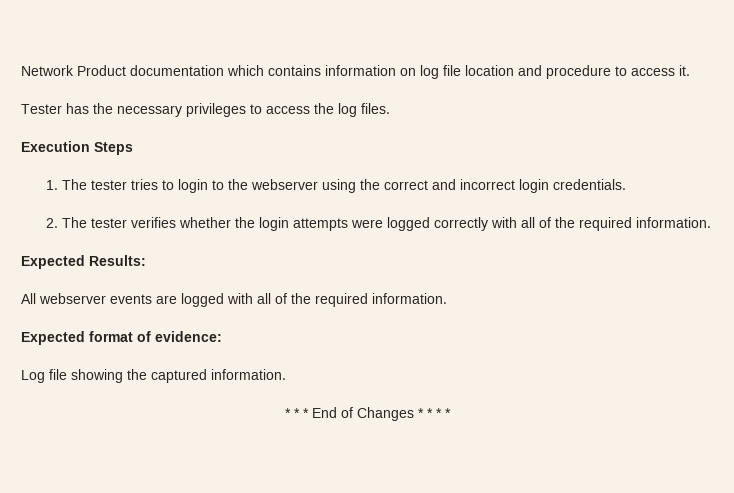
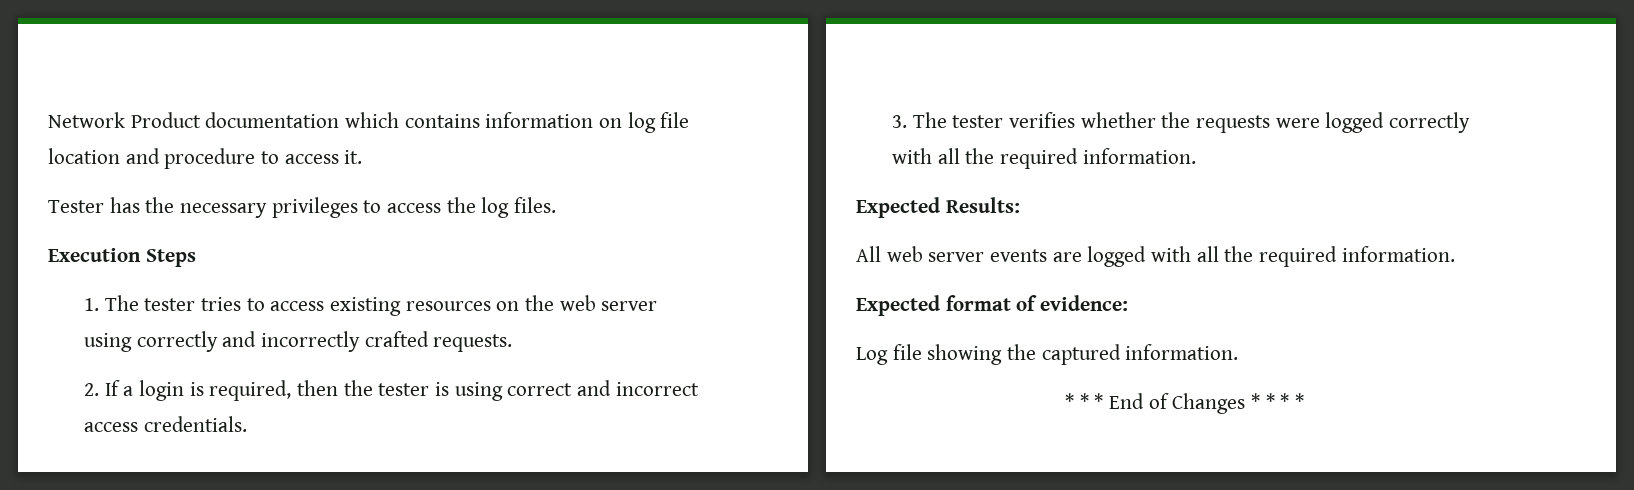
[178,179,381,193] login to the webserver using the -> [270,295,658,316] [84,331,513,352] [84,380,503,401] access existing resources on the web server using correctly and incorrectly crafted requests. // 2. If a login is required, then the tester is using
[519,179,550,193] login -> [84,422,139,432] access
[46,218,59,228] 2. -> [892,115,908,128] 3.
[259,217,349,231] login attempts -> [1196,115,1271,133] requests
[539,217,552,228] of -> (960, 156) none
[39,293,106,304] webserver -> [886,246,985,262] web server
[275,293,287,304] of -> (1219, 254) none

